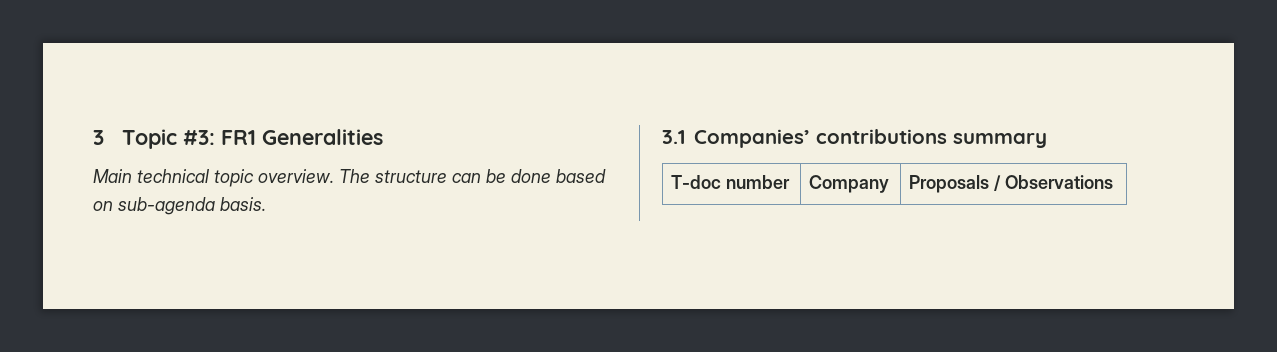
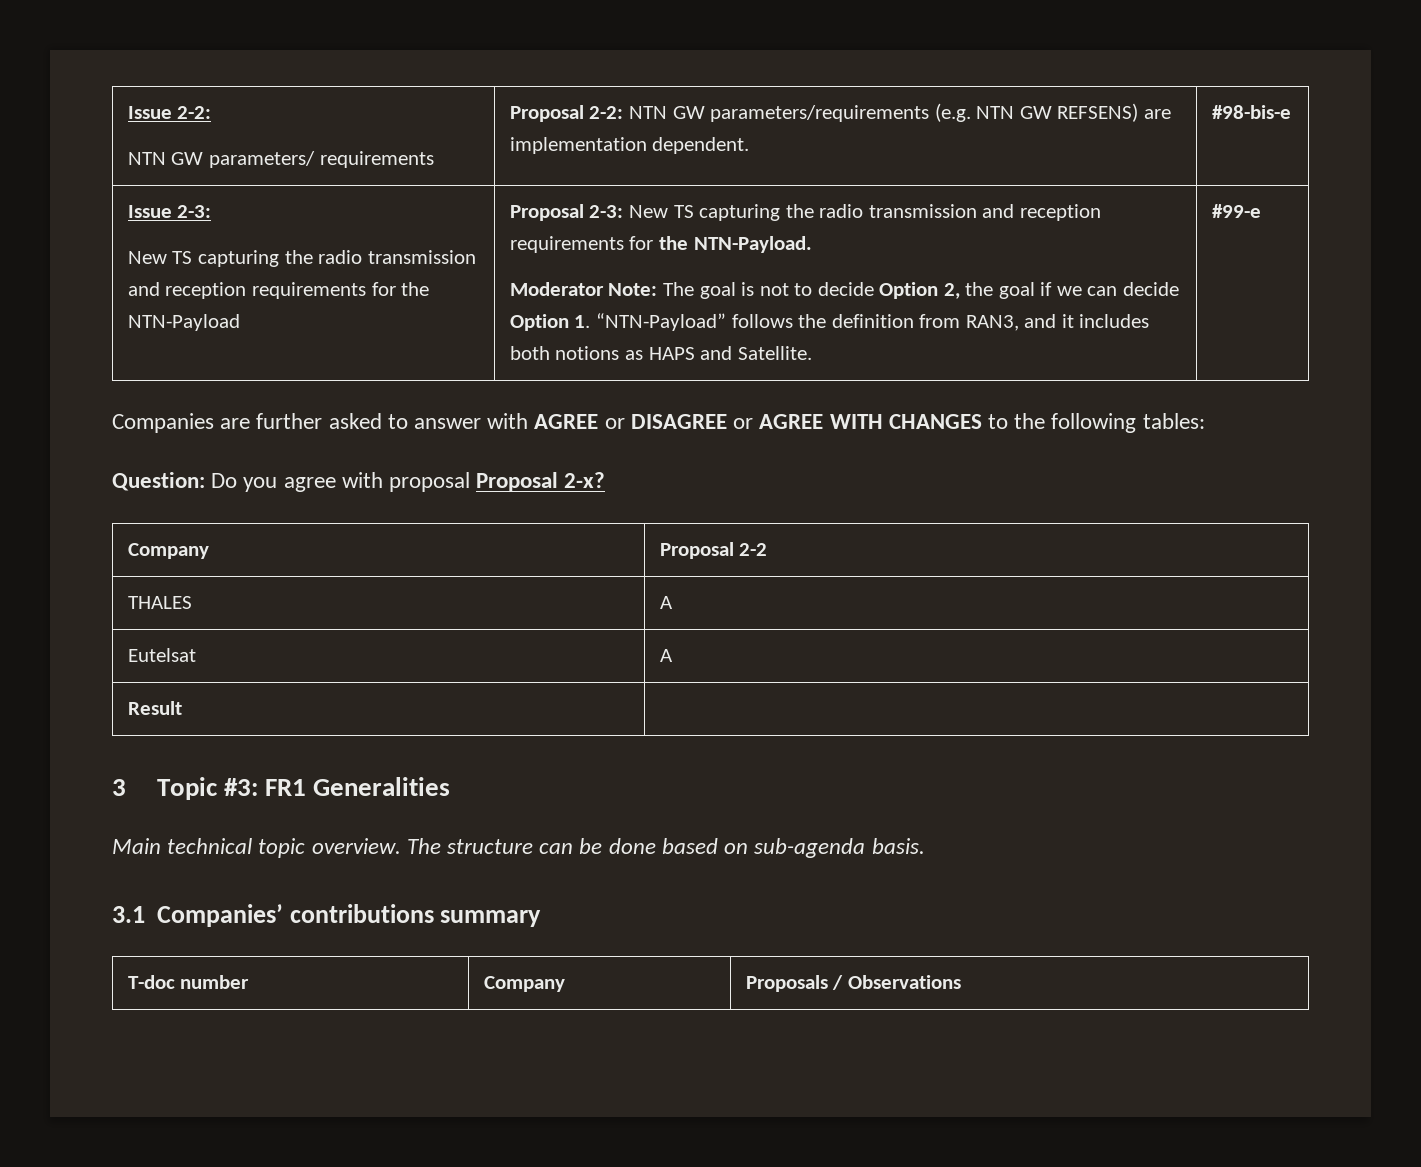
(93, 137) none -> [127,106,212,119] [127,151,434,168] [509,103,1171,122] [509,137,750,154] [1211,105,1291,119] [127,205,212,218] [127,250,476,267] [127,282,430,299] [127,314,240,331] [509,204,1101,221] [509,236,812,253] [509,282,1179,299] [509,313,1150,331] [509,346,812,360] [1211,204,1261,218] [112,413,1205,433] [112,472,606,492] [127,543,209,559] [659,542,768,559] [127,596,192,609] [659,596,673,609] [127,648,196,662] [659,649,673,662] [127,701,182,715] Issue 2-2: // NTN GW parameters/ requirements | Proposal 2-2: NTN GW parameters/requirements (e.g. NTN GW REFSENS) are implementation dependent. | #98-bis-e // Issue 2-3: // New TS capturing the radio transmission and reception requirements for the NTN-Payload | Proposal 2-3: New TS capturing the radio transmission and reception requirements for the NTN-Payload. // Moderator Note: The goal is not to decide Option 2, the goal if we can decide Option 1. “NTN-Payload” follows the definition from RAN3, and it includes both notions as HAPS and Satellite. | #99-e // Companies are further asked to answer with AGREE or DISAGREE or AGREE WITH CHANGES to the following tables: // Question: Do you agree with proposal Proposal 2-x? // Company | Proposal 2-2 // THALES | A // Eutelsat | A // Result | //

